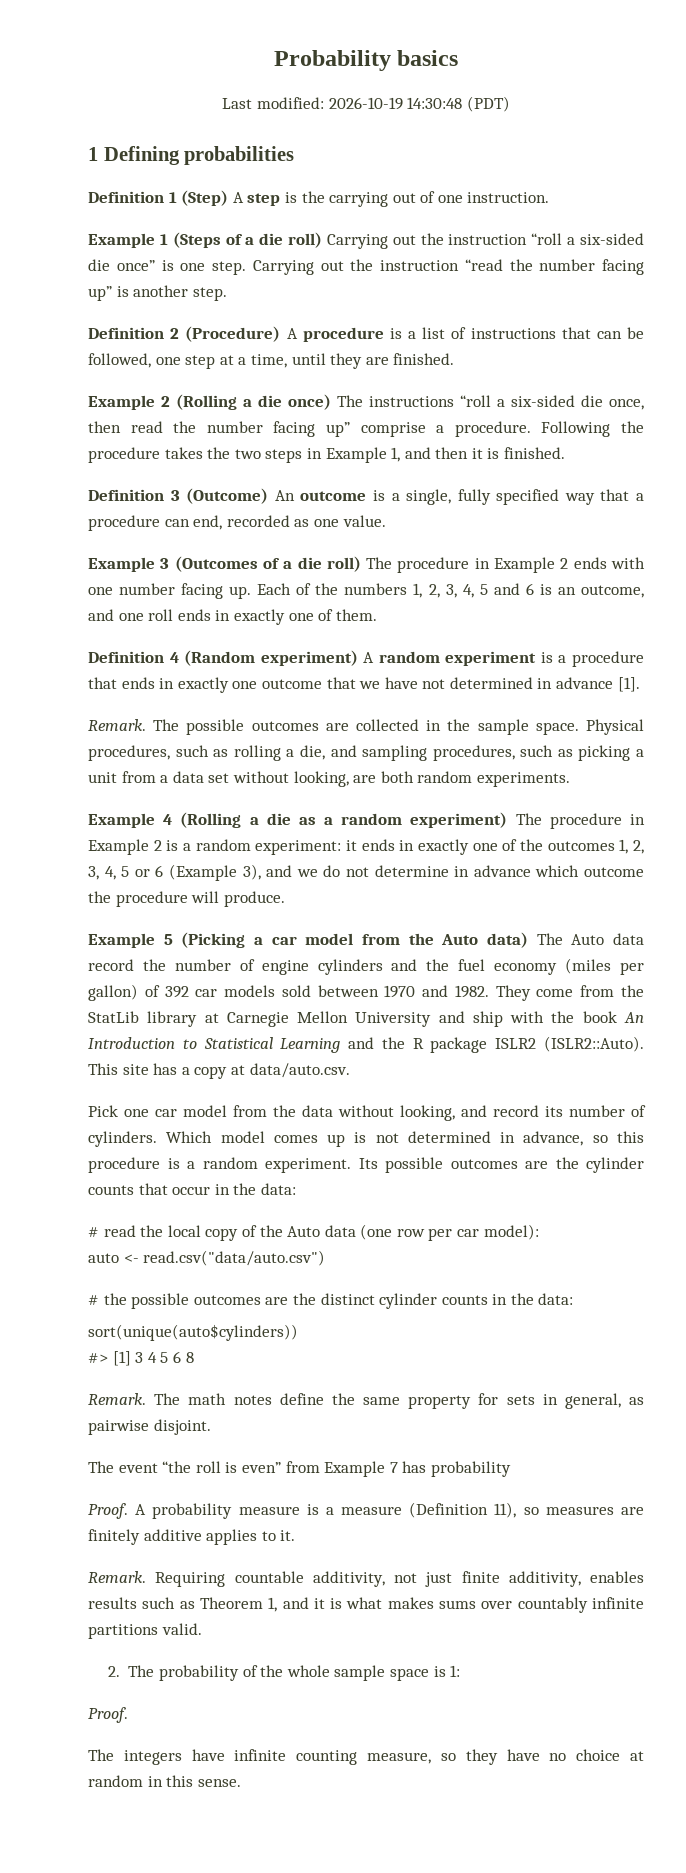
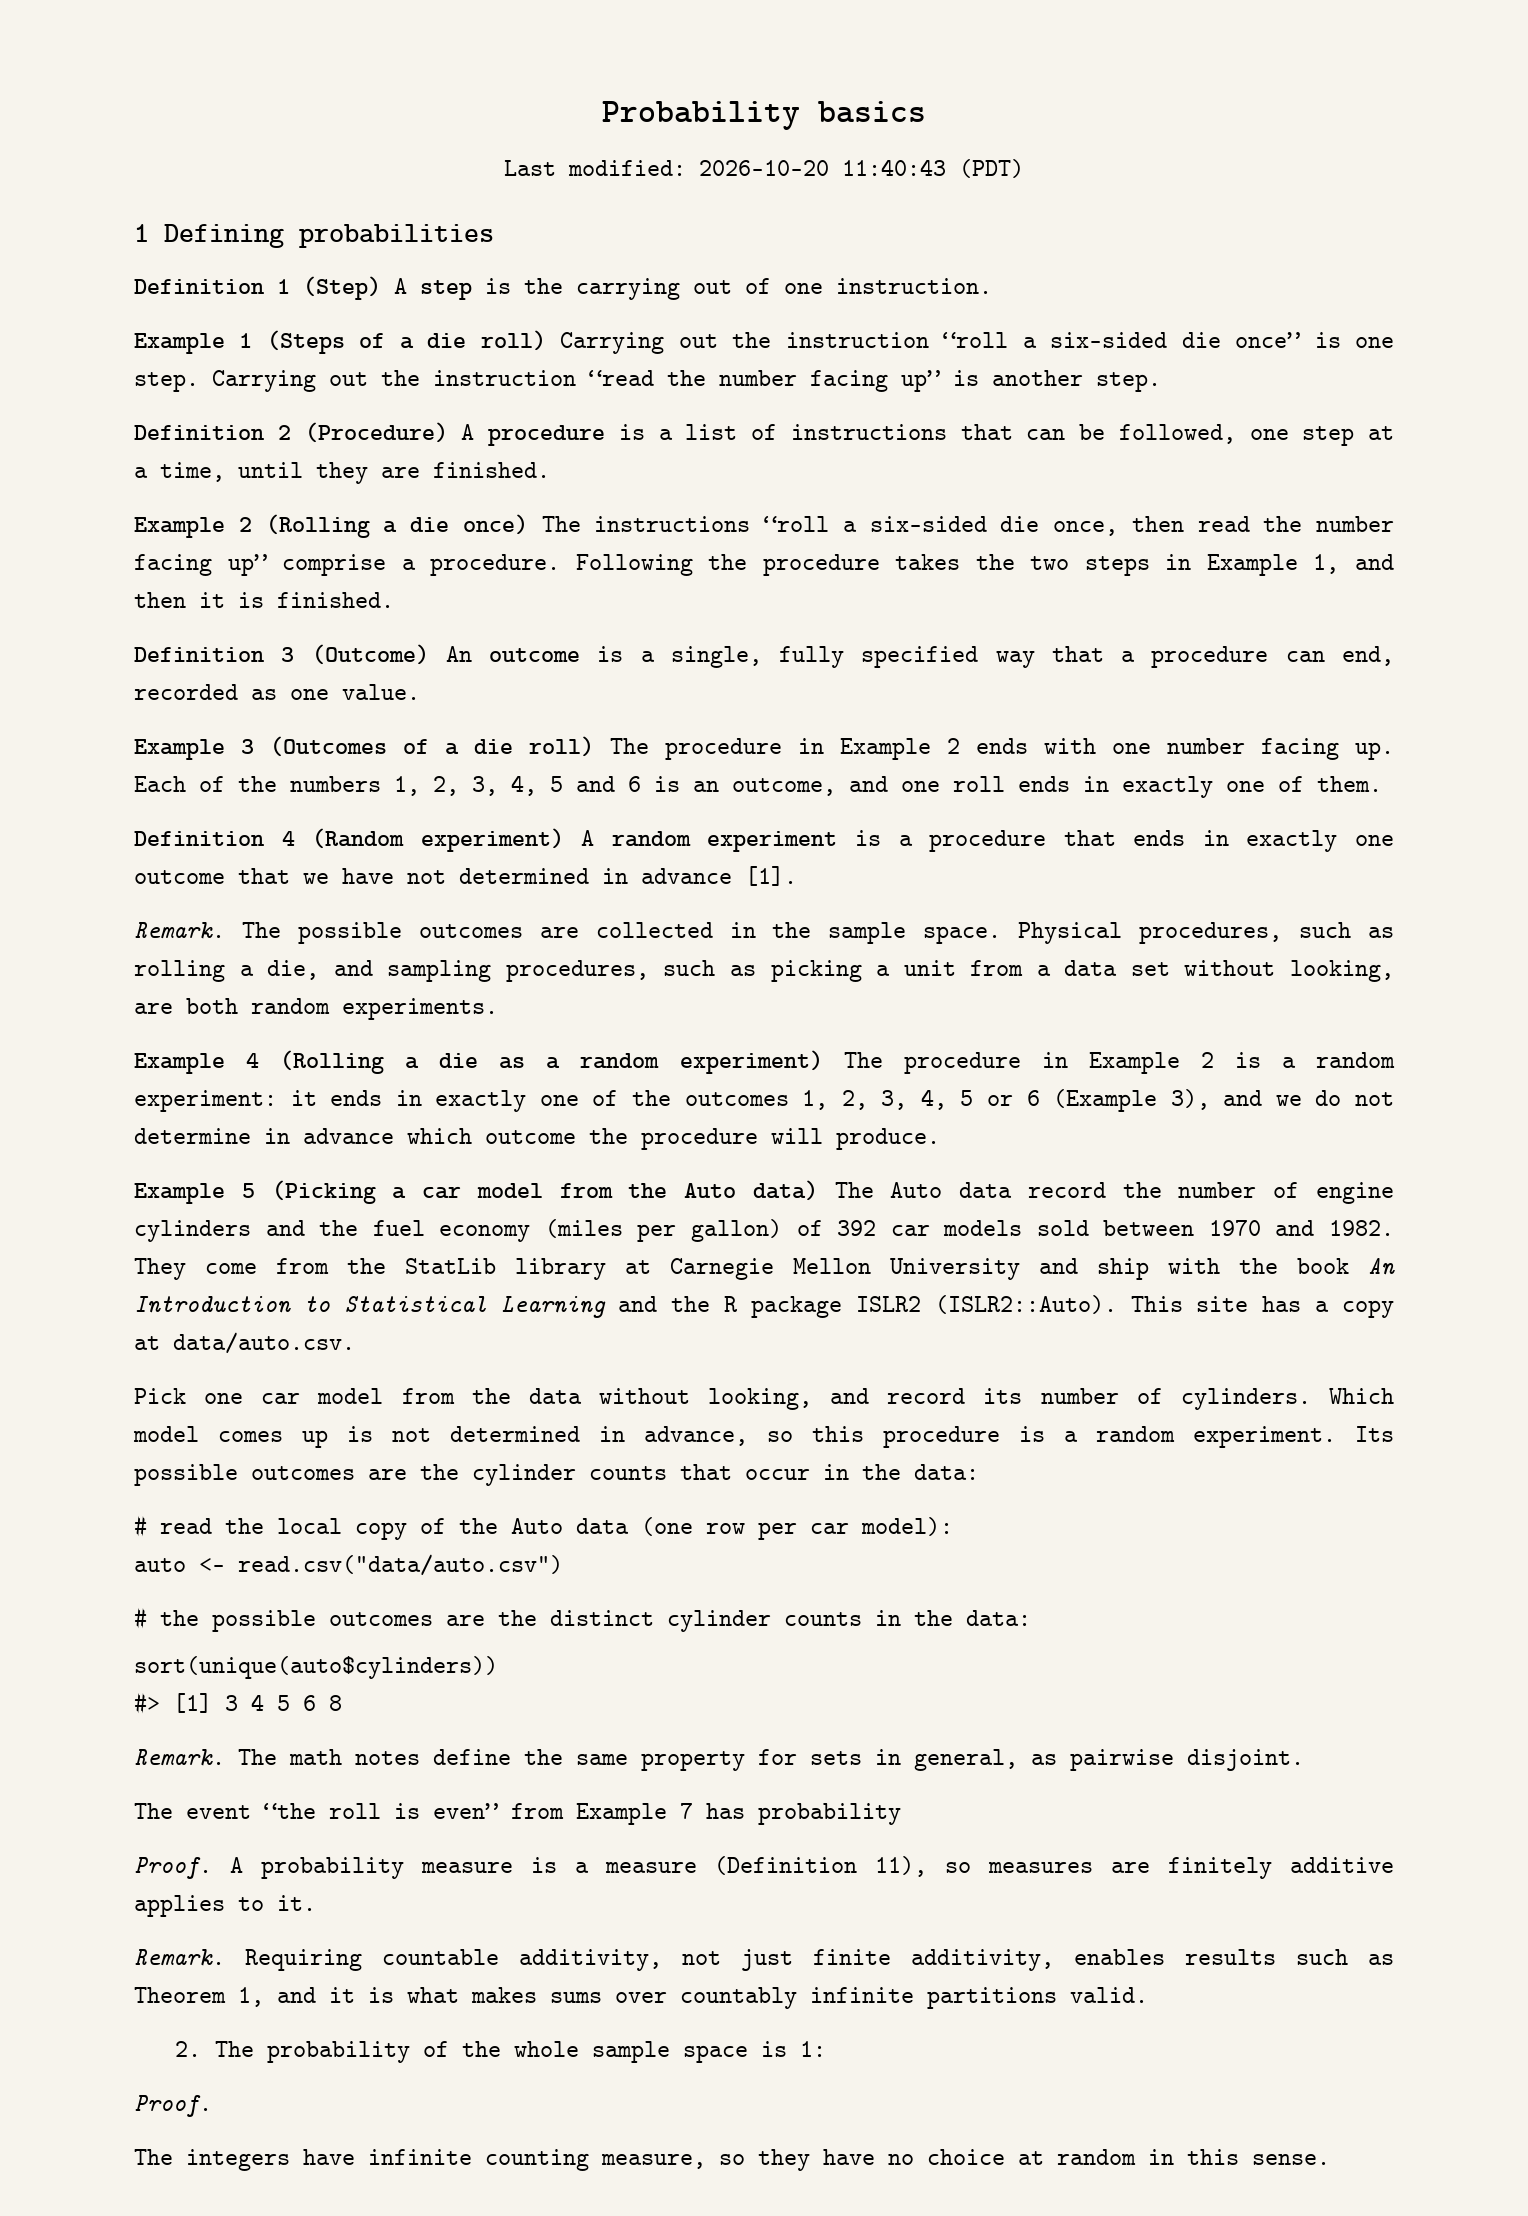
[328,97,463,110] 2026-10-19 14:30:48 -> [699,159,946,176] 2026-10-20 11:40:43

